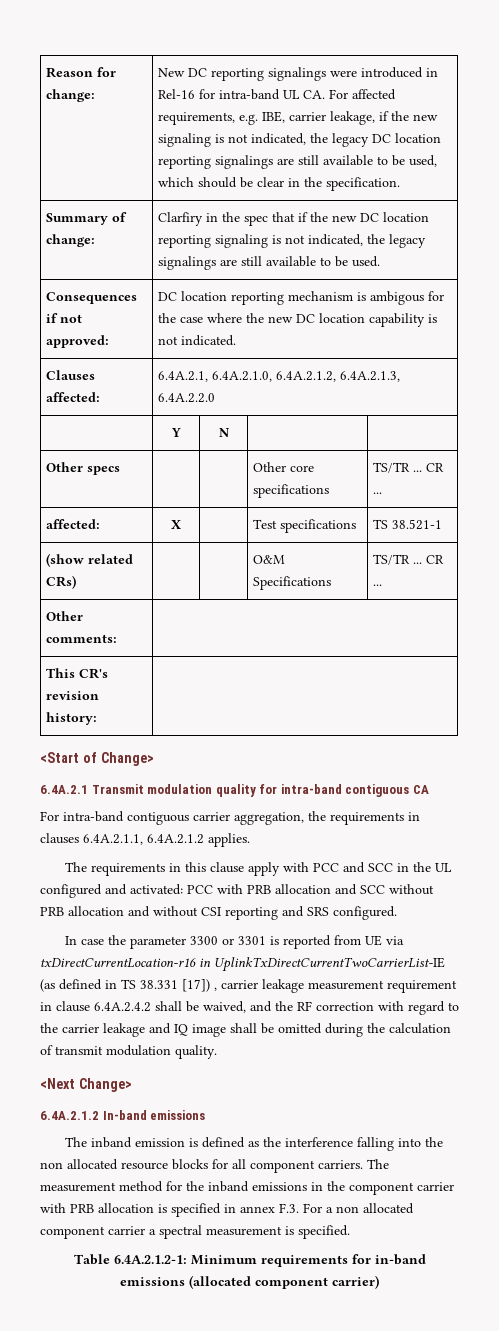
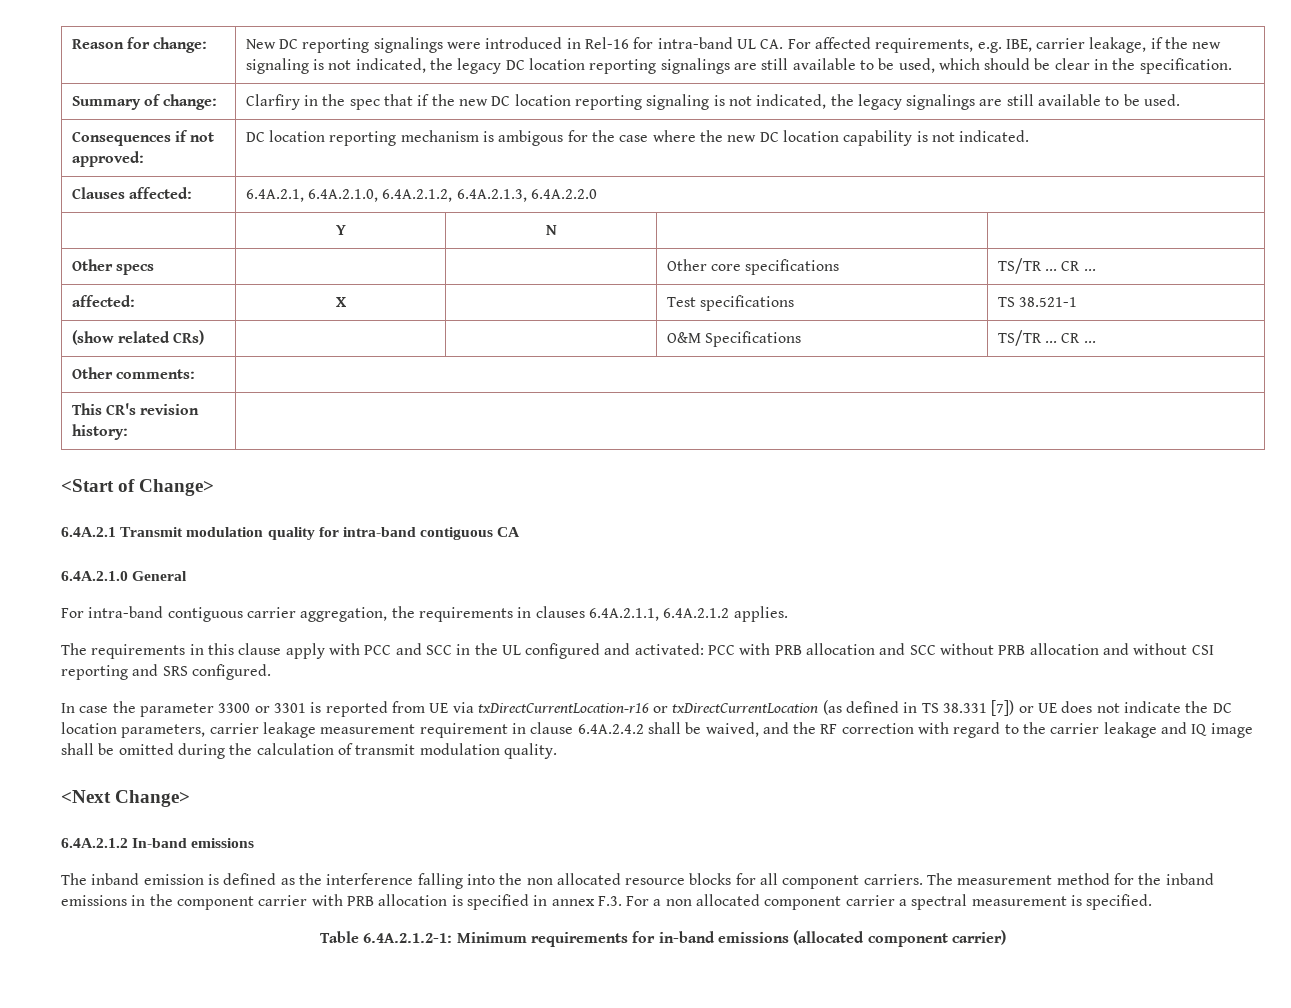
(429, 789) none -> [61,571,188,581] // 6.4A.2.1.0 General
[199,957,445,972] in UplinkTxDirectCurrentTwoCarrierList-IE -> [653,703,819,713] or txDirectCurrentLocation
[182,979,217,992] [17]) , -> [991,700,1232,716] [61,722,206,738] [7]) or UE does not indicate the DC location parameters,

